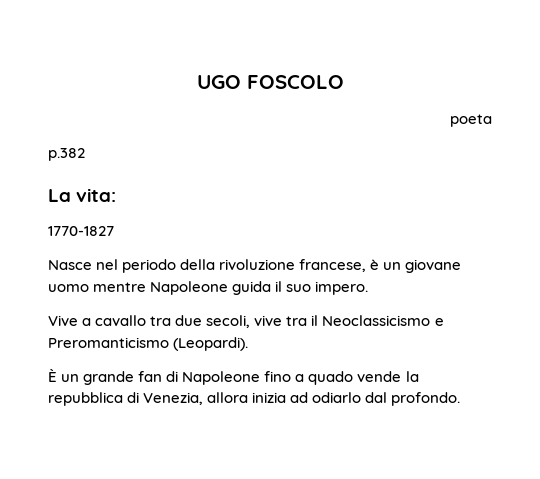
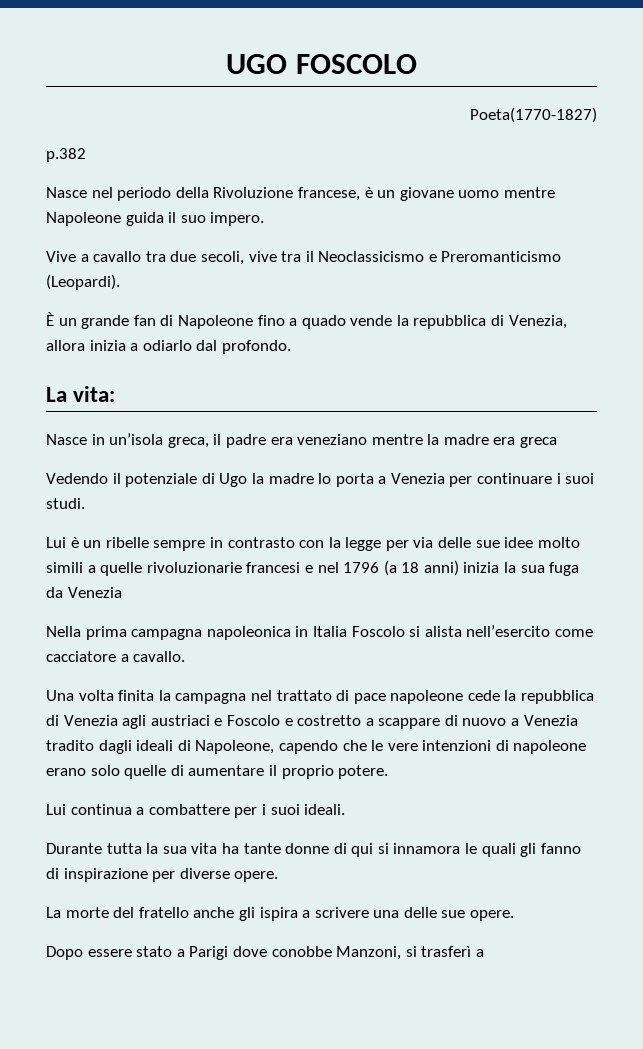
[450,114,492,127] poeta -> [470,107,597,123] Poeta(1770-1827)
[48,188,117,202] [48,226,114,236] // La vita: // 1770-1827 -> (86, 155) none
[219,259,296,270] rivoluzione -> [213,187,294,198] Rivoluzione
[290,392,309,403] ad -> [130,343,139,351] a
(461, 399) none -> [46,386,116,402] [46,433,558,448] [46,473,595,487] [46,498,85,509] [46,537,580,551] [46,560,580,576] [46,587,122,598] [46,625,593,640] [46,651,186,662] [46,690,595,704] [46,715,578,729] [46,740,587,754] [46,765,389,779] [46,804,346,818] [46,843,581,857] [46,868,279,882] [46,907,515,921] [46,946,484,960] // La vita: // Nasce in un’isola greca, il padre era veneziano mentre la madre era greca // Vedendo il potenziale di Ugo la madre lo porta a Venezia per continuare i suoi studi. // Lui è un ribelle sempre in contrasto con la legge per via delle sue idee molto simili a quelle rivoluzionarie francesi e nel 1796 (a 18 anni) inizia la sua fuga da Venezia // Nella prima campagna napoleonica in Italia Foscolo si alista nell’esercito come cacciatore a cavallo. // Una volta finita la campagna nel trattato di pace napoleone cede la repubblica di Venezia agli austriaci e Foscolo e costretto a scappare di nuovo a Venezia tradito dagli ideali di Napoleone, capendo che le vere intenzioni di napoleone erano solo quelle di aumentare il proprio potere. // Lui continua a combattere per i suoi ideali. // Durante tutta la sua vita ha tante donne di qui si innamora le quali gli fanno di inspirazione per diverse opere. // La morte del fratello anche gli ispira a scrivere una delle sue opere. // Dopo essere stato a Parigi dove conobbe Manzoni, si trasferì a

